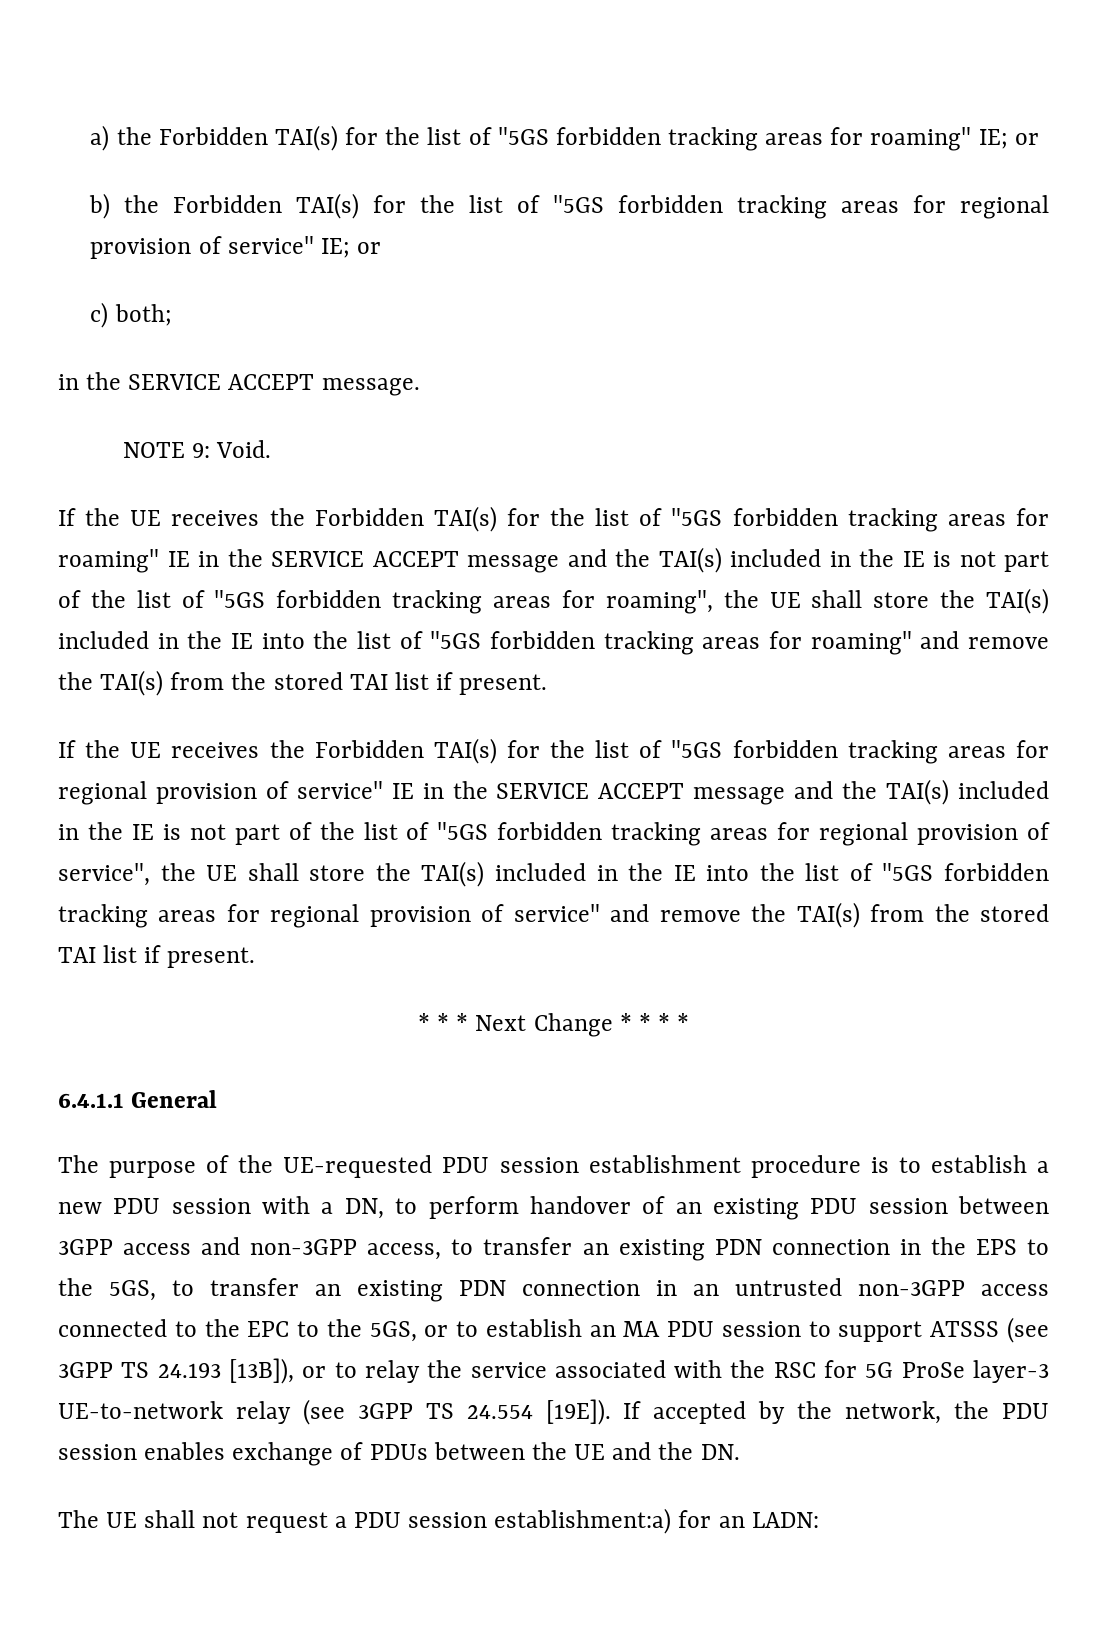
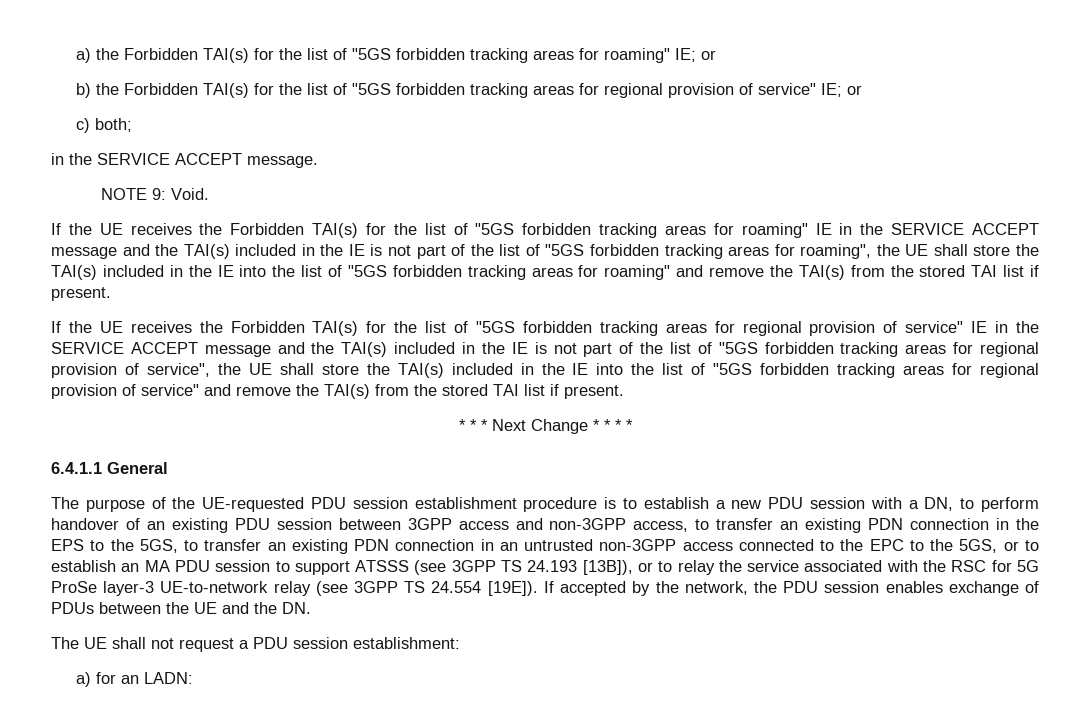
[494,1508,672,1534] establishment:a) -> [353,637,460,649] [76,672,92,687] establishment: // a)

